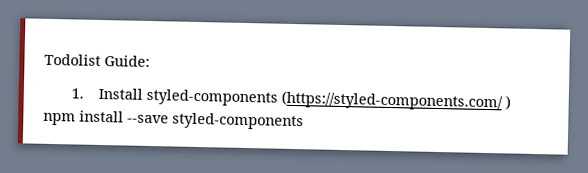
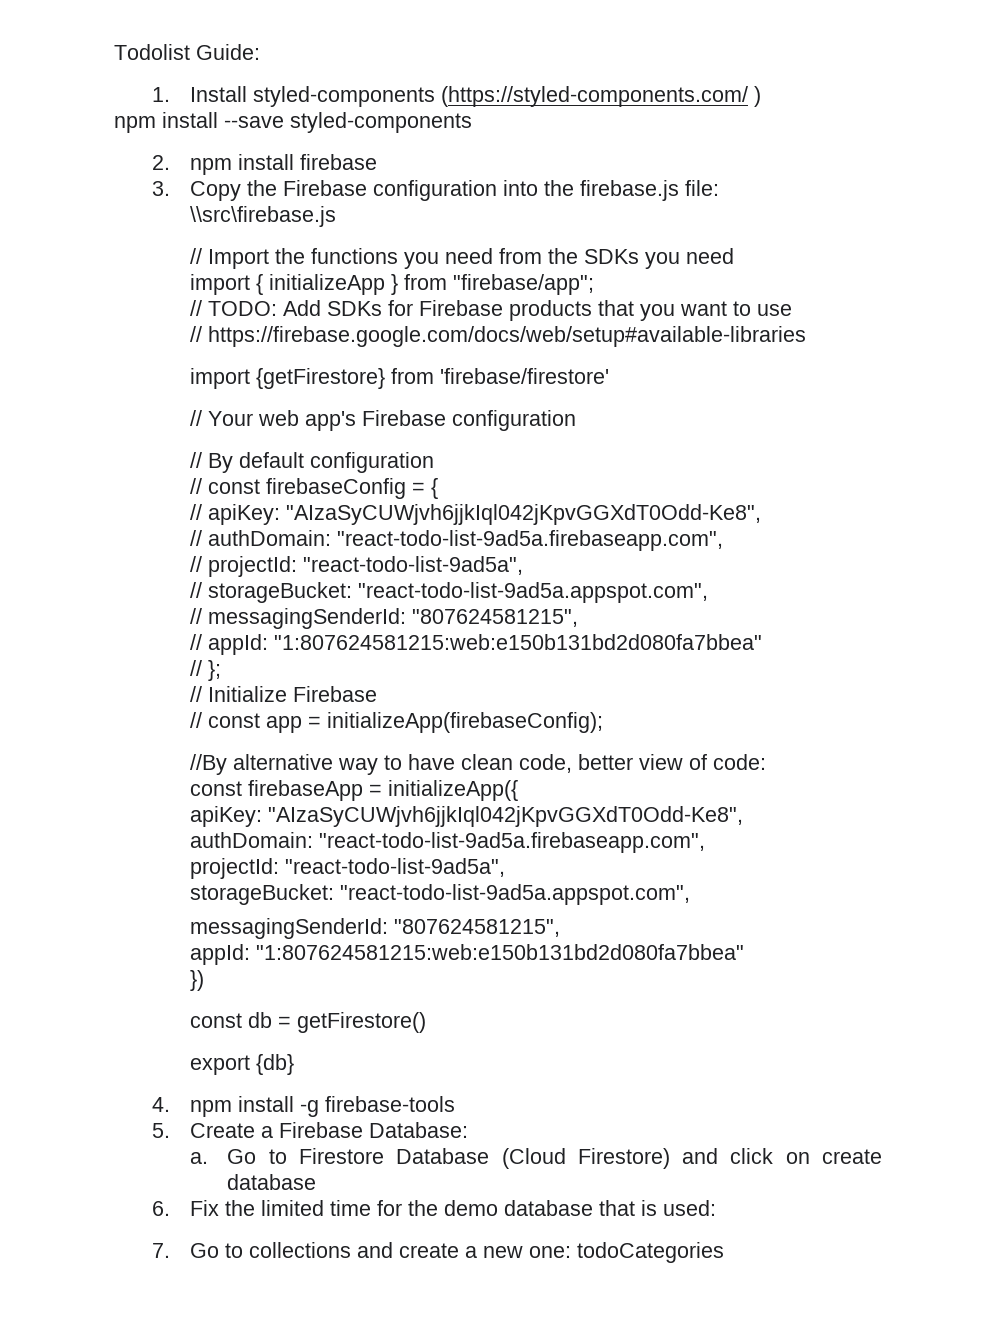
(304, 121) none -> [151,154,377,175] [151,180,719,201] [189,206,336,227] [189,248,734,269] [189,274,594,295] [189,300,792,321] [189,326,806,347] [189,368,609,389] [189,410,576,431] [189,452,434,473] [189,478,438,499] [189,504,761,525] [189,530,723,551] [189,556,523,577] [189,582,708,603] [189,608,578,629] [189,634,762,655] [189,660,221,681] [189,686,377,702] [189,712,603,733] [189,754,766,775] [189,780,518,801] [189,806,743,827] [189,832,705,853] [189,858,505,879] [189,884,690,905] [189,918,560,939] [189,944,744,965] [189,970,204,991] [189,1012,426,1033] [189,1054,294,1075] [151,1096,455,1117] [151,1122,468,1138] [189,1148,882,1169] [227,1174,317,1190] [151,1200,716,1216] [151,1242,724,1263] // 2. npm install firebase // 3. Copy the Firebase configuration into the firebase.js file: // \\src\firebase.js // // Import the functions you need from the SDKs you need // import { initializeApp } from "firebase/app"; // // TODO: Add SDKs for Firebase products that you want to use // // https://firebase.google.com/docs/web/setup#available-libraries // import {getFirestore} from 'firebase/firestore' // // Your web app's Firebase configuration // // By default configuration // // const firebaseConfig = { // // apiKey: "AIzaSyCUWjvh6jjkIql042jKpvGGXdT0Odd-Ke8", // // authDomain: "react-todo-list-9ad5a.firebaseapp.com", // // projectId: "react-todo-list-9ad5a", // // storageBucket: "react-todo-list-9ad5a.appspot.com", // // messagingSenderId: "807624581215", // // appId: "1:807624581215:web:e150b131bd2d080fa7bbea" // // }; // // Initialize Firebase // // const app = initializeApp(firebaseConfig); // //By alternative way to have clean code, better view of code: // const firebaseApp = initializeApp({ // apiKey: "AIzaSyCUWjvh6jjkIql042jKpvGGXdT0Odd-Ke8", // authDomain: "react-todo-list-9ad5a.firebaseapp.com", // projectId: "react-todo-list-9ad5a", // storageBucket: "react-todo-list-9ad5a.appspot.com", // messagingSenderId: "807624581215", // appId: "1:807624581215:web:e150b131bd2d080fa7bbea" // }) // const db = getFirestore() // export {db} // 4. npm install -g firebase-tools // 5. Create a Firebase Database: // a. Go to Firestore Database (Cloud Firestore) and click on create database // 6. Fix the limited time for the demo database that is used: // 7. Go to collections and create a new one: todoCategories

